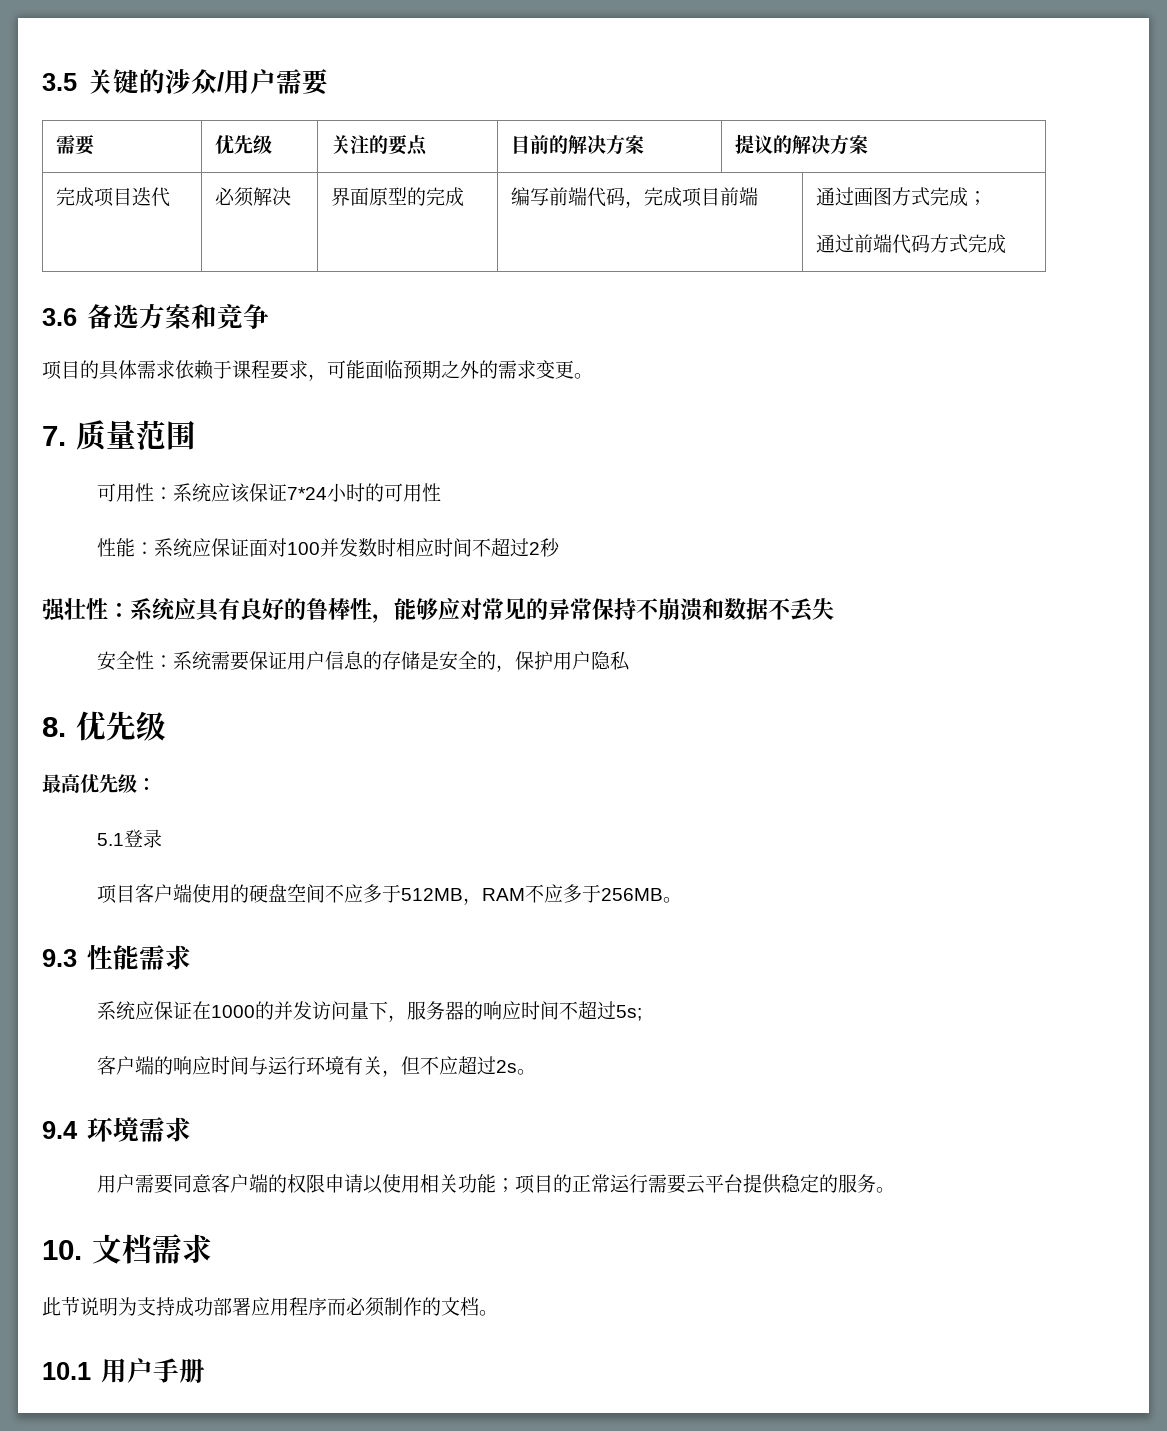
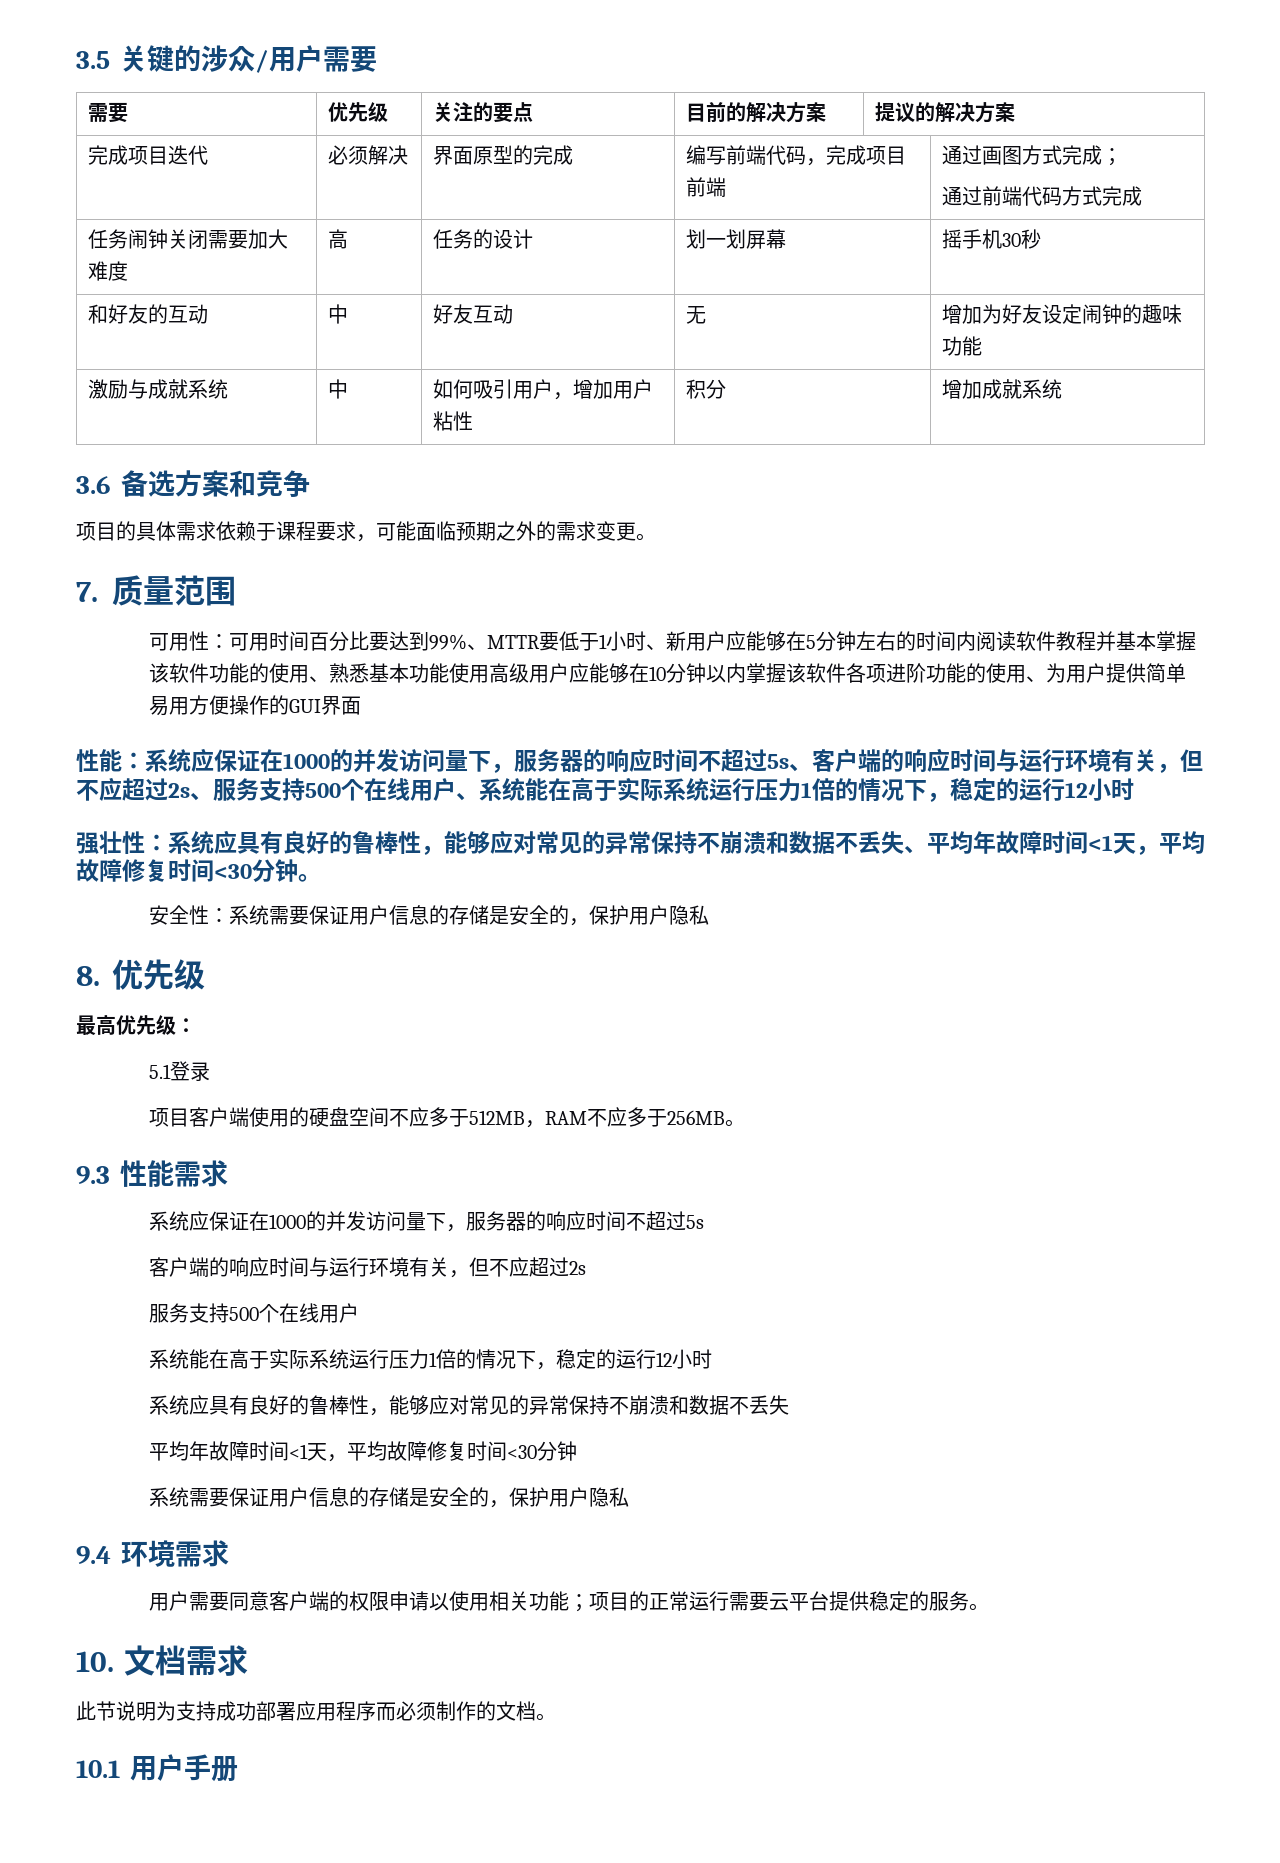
(1007, 244) none -> [87,229,288,250] [87,261,128,281] [327,229,348,249] [432,229,533,249] [685,229,786,249] [941,229,1041,249] [87,304,208,324] [327,304,348,324] [432,304,513,324] [685,306,706,324] [941,304,1182,324] [941,336,982,356] [87,379,228,399] [327,379,348,399] [432,379,653,400] [432,411,473,431] [685,379,726,399] [941,379,1062,399] // 任务闹钟关闭需要加大难度 | 高 | 任务的设计 | 划一划屏幕 | 摇手机30秒 // 和好友的互动 | 中 | 好友互动 | 无 | 增加为好友设定闹钟的趣味功能 // 激励与成就系统 | 中 | 如何吸引用户，增加用户粘性 | 积分 | 增加成就系统
[172,483,441,503] [96,538,560,557] 系统应该保证7*24小时的可用性 // 性能：系统应保证面对100并发数时相应时间不超过2秒 -> [228,631,1196,651] [148,663,1186,683] [148,695,361,716] [76,748,1203,773] [76,777,1134,802] 可用时间百分比要达到99%、MTTR要低于1小时、新用户应能够在5分钟左右的时间内阅读软件教程并基本掌握该软件功能的使用、熟悉基本功能使用高级用户应能够在10分钟以内掌握该软件各项进阶功能的使用、为用户提供简单易用方便操作的GUI界面 // 性能：系统应保证在1000的并发访问量下，服务器的响应时间不超过5s、客户端的响应时间与运行环境有关，但不应超过2s、服务支持500个在线用户、系统能在高于实际系统运行压力1倍的情况下，稳定的运行12小时
(834, 609) none -> [904,831,1205,855] [76,859,321,882] 、平均年故障时间<1天，平均故障修复时间<30分钟。
[615,1005,642,1021] 5s; -> [685,1215,704,1229] 5s
[516,1069,536,1075] 。 -> [148,1303,359,1323] [148,1349,712,1370] [148,1395,789,1416] [148,1441,577,1462] [148,1487,629,1508] // 服务支持500个在线用户 // 系统能在高于实际系统运行压力1倍的情况下，稳定的运行12小时 // 系统应具有良好的鲁棒性，能够应对常见的异常保持不崩溃和数据不丢失 // 平均年故障时间<1天，平均故障修复时间<30分钟 // 系统需要保证用户信息的存储是安全的，保护用户隐私

